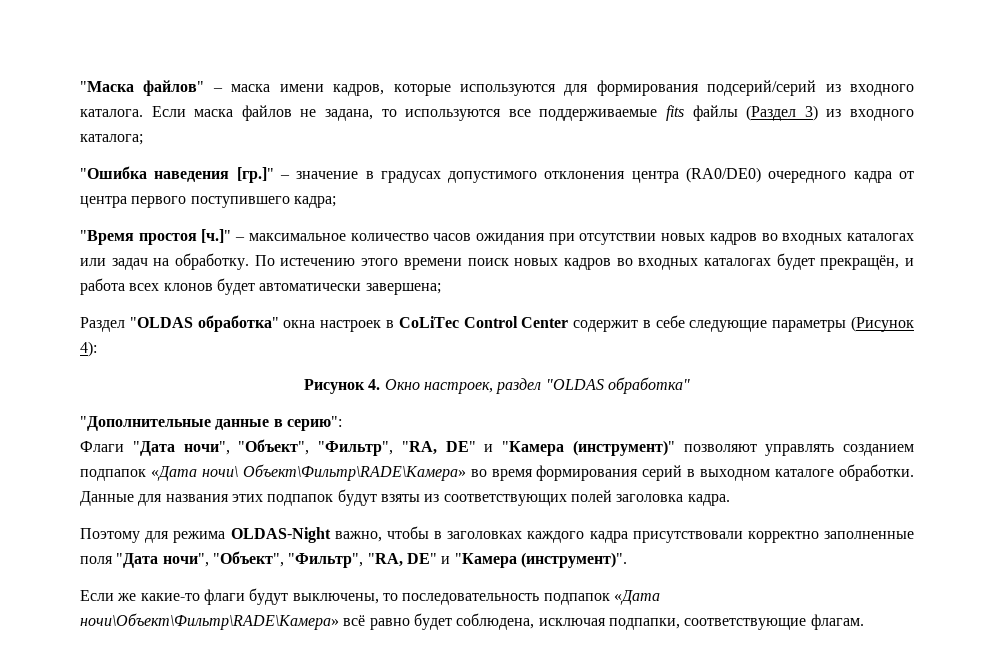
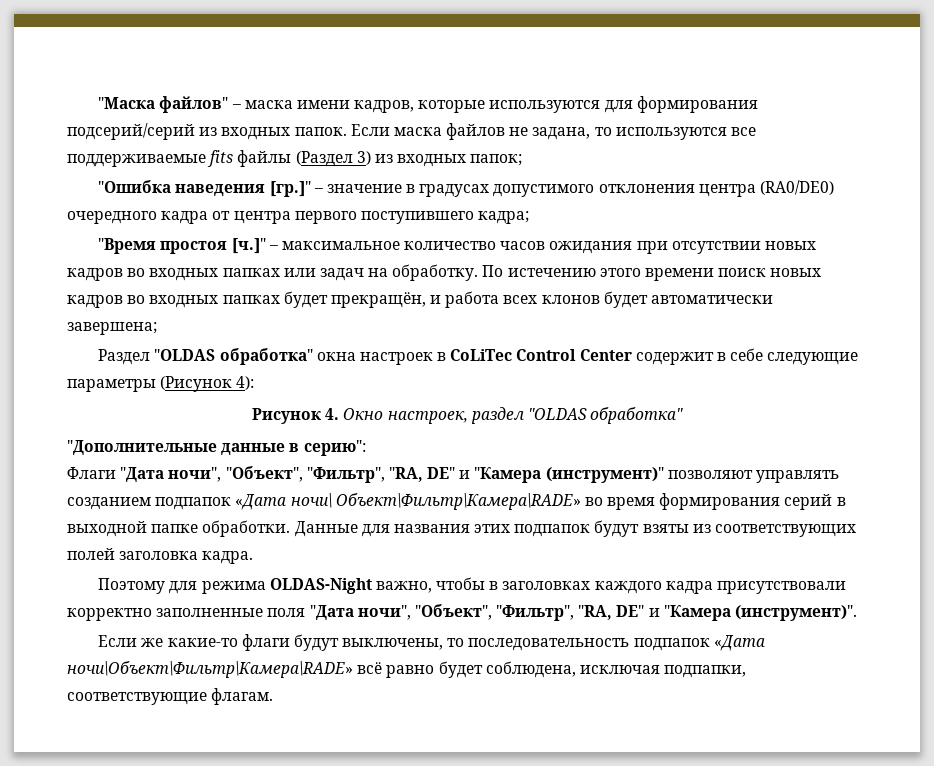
[850,84,914,96] [80,109,143,117] входного каталога. -> [221,127,347,140] входных папок.
[850,109,915,121] [80,134,143,145] входного каталога; -> [397,154,523,167] входных папок;
[846,233,914,241] каталогах -> [222,268,280,277] папках
[703,258,771,266] каталогах -> [222,295,280,304] папках
[242,464,466,481] Объект\Фильтр\RADE\Камера» -> [335,493,581,510] Объект\Фильтр\Камера\RADE»
[700,469,835,481] выходном каталоге -> [67,521,199,537] выходной папке
[80,613,339,630] ночи\Объект\Фильтр\RADE\Камера» -> [67,661,353,678] ночи\Объект\Фильтр\Камера\RADE»

